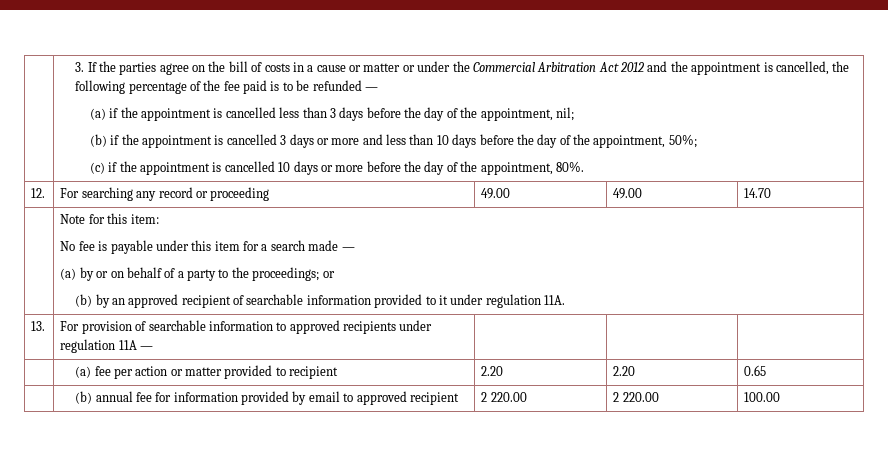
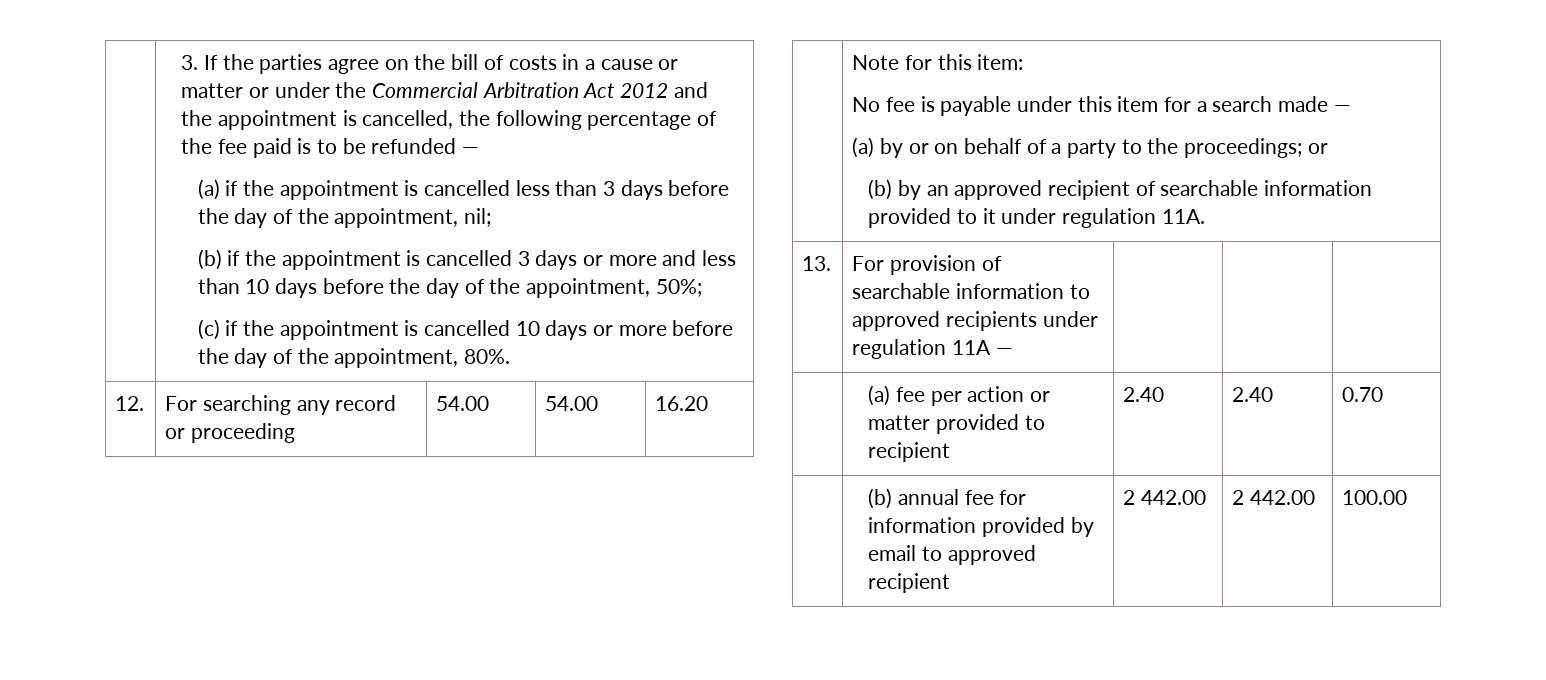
[481,188,511,199] [613,188,643,199] [744,188,772,198] 49.00 | 49.00 | 14.70 -> [436,396,490,411] [545,396,599,411] [655,396,709,411] 54.00 | 54.00 | 16.20
[481,366,504,376] [613,366,636,376] [744,365,767,376] 2.20 | 2.20 | 0.65 -> [1123,387,1165,402] [1232,387,1274,402] [1342,387,1384,402] 2.40 | 2.40 | 0.70
[490,392,527,402] [613,392,659,402] 220.00 | 2 220.00 -> [1141,490,1207,505] [1232,490,1316,505] 442.00 | 2 442.00

